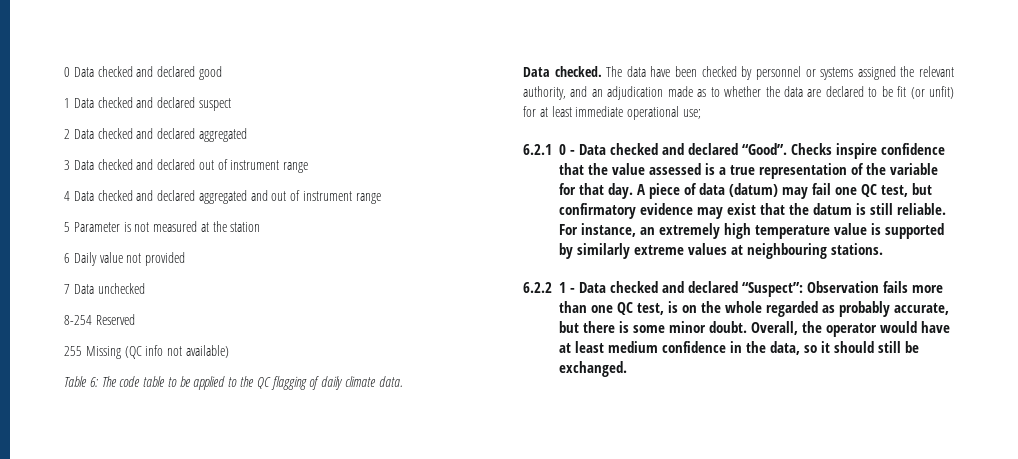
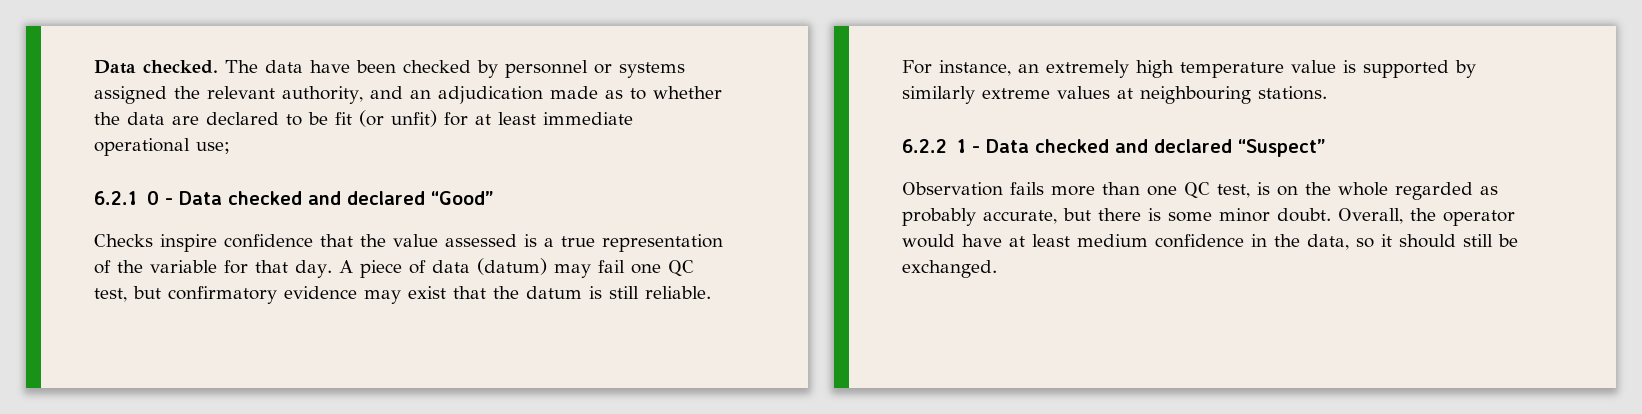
[64,66,222,80] [64,97,231,111] [64,128,247,142] [64,159,309,173] [64,190,381,204] [64,221,261,232] [64,252,186,266] [64,283,145,294] [64,314,135,325] [64,345,229,359] [64,376,403,390] 0 Data checked and declared good // 1 Data checked and declared suspect // 2 Data checked and declared aggregated // 3 Data checked and declared out of instrument range // 4 Data checked and declared aggregated and out of instrument range // 5 Parameter is not measured at the station // 6 Daily value not provided // 7 Data unchecked // 8-254 Reserved // 255 Missing (QC info not available) // Table 6: The code table to be applied to the QC flagging of daily climate data. // -> (94, 67) none
[742,143,787,155] “Good”. -> [430,191,493,205] “Good” //
[742,282,803,297] “Suspect”: -> [1237,139,1325,157] “Suspect” //

